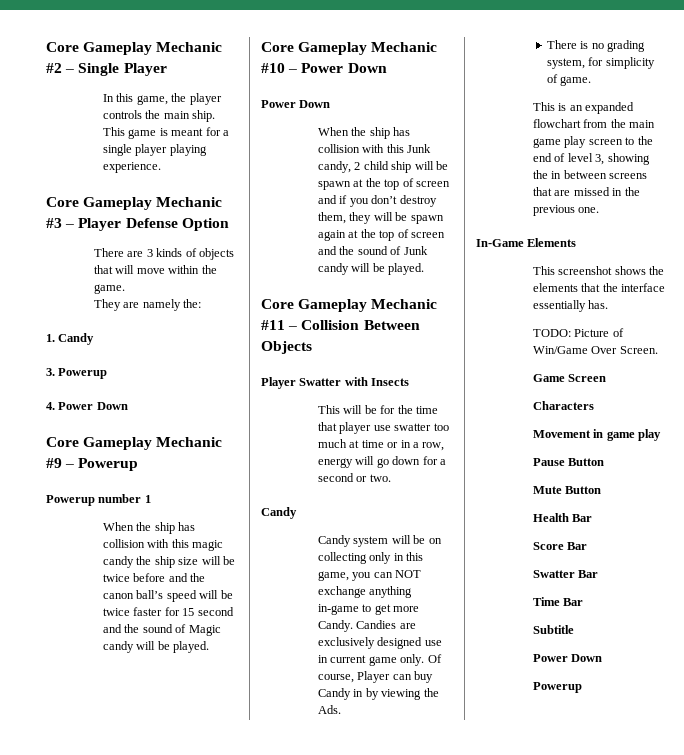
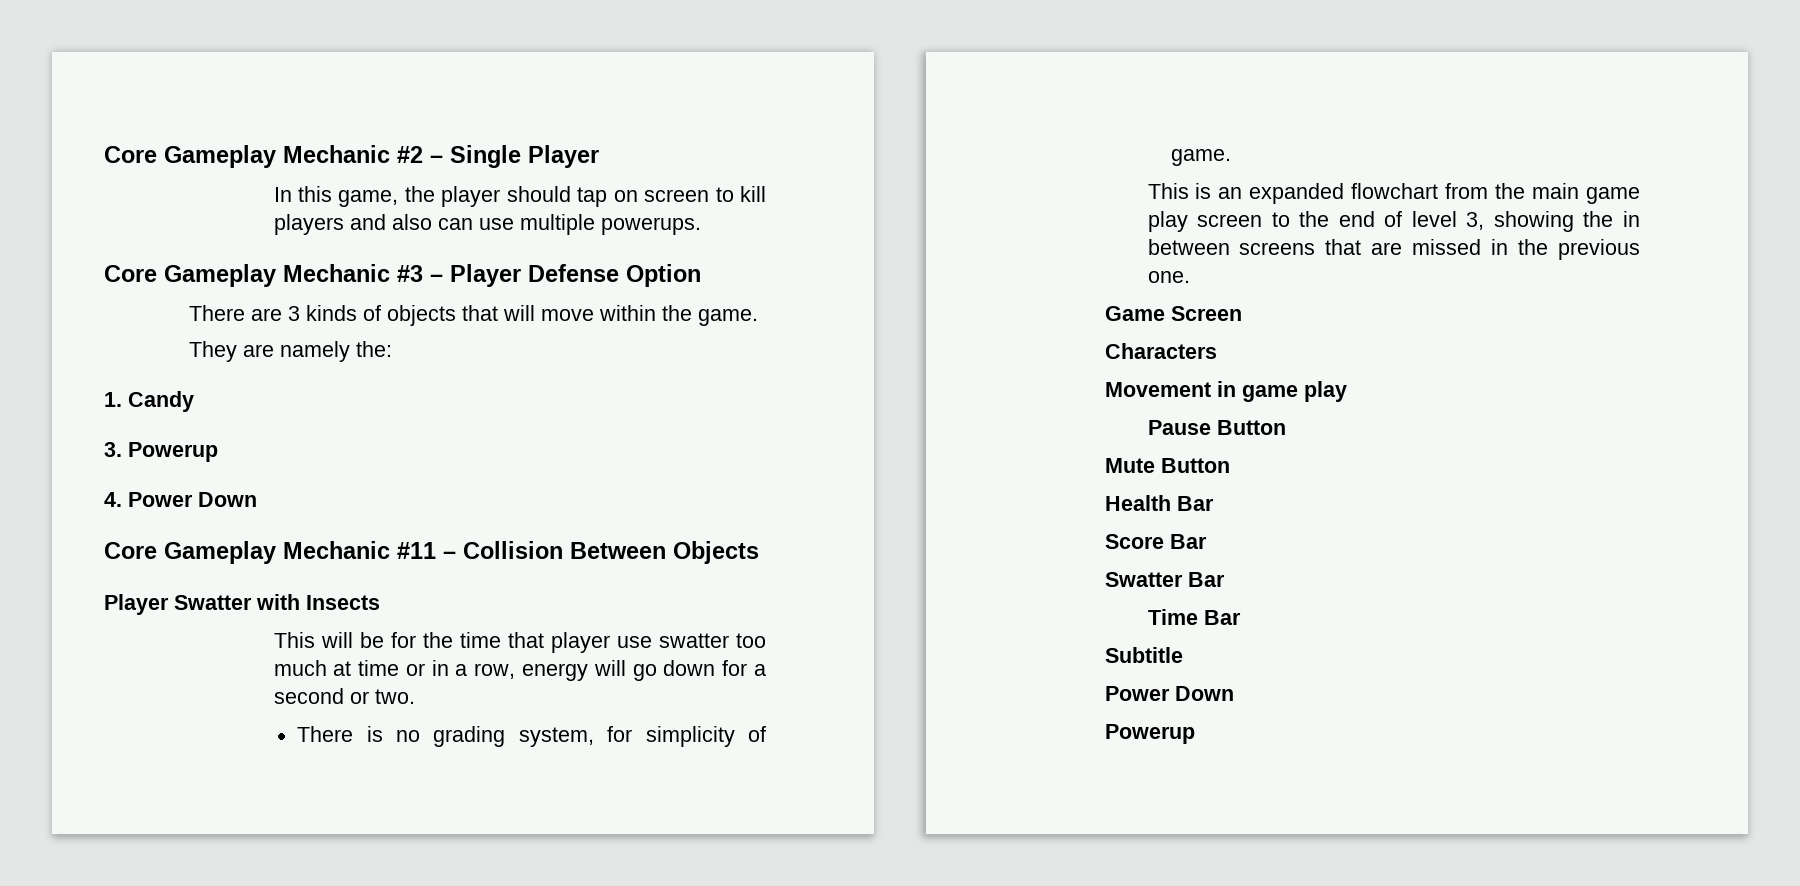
[103,110,216,122] [103,127,229,139] [103,144,207,156] [103,162,161,173] controls the main ship. This game is meant for a single player playing experience. -> [506,186,766,207] [273,214,701,235] should tap on screen to kill players and also can use multiple powerups.
[46,437,223,450] [46,458,139,471] [46,494,151,506] [103,522,196,534] [103,539,224,551] [103,556,235,568] [103,573,206,582] [103,590,233,602] [103,607,234,616] [103,624,221,636] [103,641,210,653] [261,42,438,55] [261,63,387,73] [261,100,331,108] [318,127,411,139] [318,144,432,153] [318,161,448,173] [318,178,450,190] [318,195,437,207] [318,212,444,224] [318,229,445,241] [318,246,428,255] [318,263,425,275] // Core Gameplay Mechanic #9 – Powerup // Powerup number 1 // When the ship has collision with this magic candy the ship size will be twice before and the canon ball’s speed will be twice faster for 15 second and the sound of Magic candy will be played. // Core Gameplay Mechanic #10 – Power Down // Power Down // When the ship has collision with this Junk candy, 2 child ship will be spawn at the top of screen and if you don’t destroy them, they will be spawn again at the top of screen and the sound of Junk candy will be played. -> (257, 499) none
[261,507,297,519] [318,535,442,547] [318,552,424,564] [318,570,422,581] [318,586,413,598] [318,604,420,615] [318,620,416,632] [318,637,442,649] [318,654,442,666] [318,671,434,683] [318,688,439,700] [318,705,341,714] // Candy // Candy system will be on collecting only in this game, you can NOT exchange anything in-game to get more Candy. Candies are exclusively designed use in current game only. Of course, Player can buy Candy in by viewing the Ads. -> (415, 696) none
[476,238,577,247] [533,266,665,275] [533,283,666,292] [533,300,609,312] [533,328,624,337] [533,346,658,354] // In-Game Elements // This screenshot shows the elements that the interface essentially has. // TODO: Picture of Win/Game Over Screen. -> (1190, 277) none

